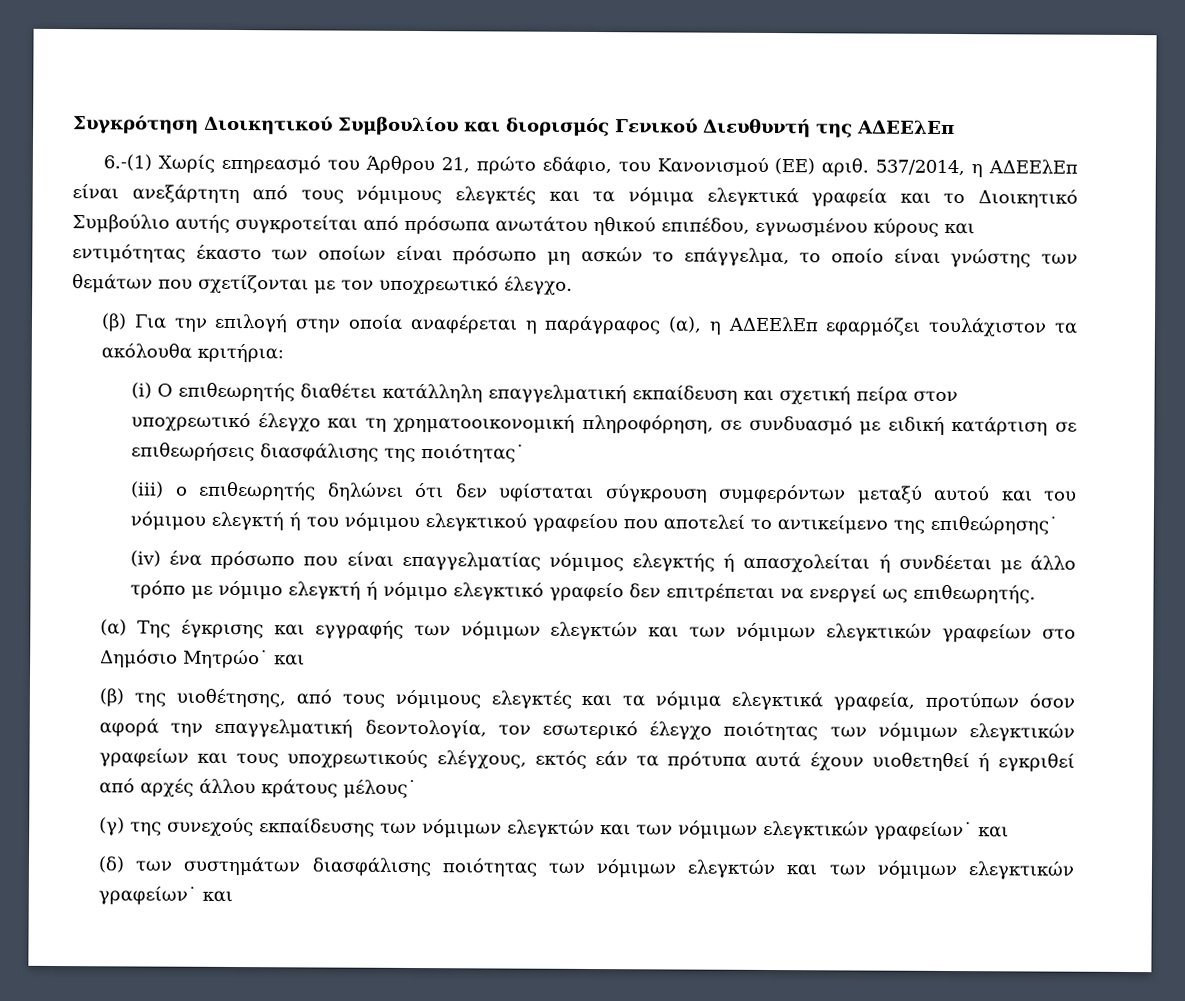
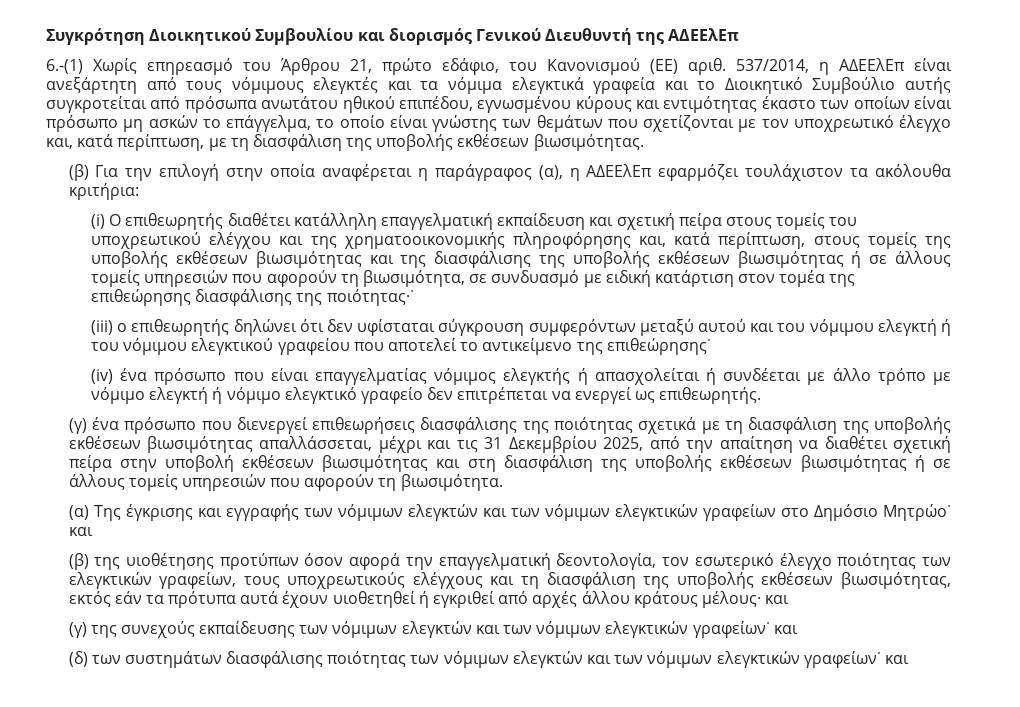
[504,276,573,295] έλεγχο. -> [899,115,951,132] [46,134,644,151] έλεγχο και, κατά περίπτωση, με τη διασφάλιση της υποβολής εκθέσεων βιωσιμότητας.
[913,390,959,403] [131,412,714,434] στον υποχρεωτικό έλεγχο και τη χρηματοοικονομική πληροφόρηση, -> [725,213,858,230] [91,232,951,249] [91,251,951,268] [91,270,466,287] στους τομείς του υποχρεωτικού ελέγχου και της χρηματοοικονομικής πληροφόρησης και, κατά περίπτωση, στους τομείς της υποβολής εκθέσεων βιωσιμότητας και της διασφάλισης της υποβολής εκθέσεων βιωσιμότητας ή σε άλλους τομείς υπηρεσιών που αφορούν τη βιωσιμότητα,
[1054,421,1077,433] [131,442,526,463] σε επιθεωρήσεις διασφάλισης της ποιότητας˙ -> [738,270,856,287] [91,289,414,306] στον τομέα της επιθεώρησης διασφάλισης της ποιότητας·˙
(1037, 594) none -> [68,417,951,434] [68,436,951,453] [68,455,952,472] [68,474,503,491] // (γ) ένα πρόσωπο που διενεργεί επιθεωρήσεις διασφάλισης της ποιότητας σχετικά με τη διασφάλιση της υποβολής εκθέσεων βιωσιμότητας απαλλάσσεται, μέχρι και τις 31 Δεκεμβρίου 2025, από την απαίτηση να διαθέτει σχετική πείρα στην υποβολή εκθέσεων βιωσιμότητας και στη διασφάλιση της υποβολής εκθέσεων βιωσιμότητας ή σε άλλους τομείς υπηρεσιών που αφορούν τη βιωσιμότητα.
[175,688,916,711] υιοθέτησης, από τους νόμιμους ελεγκτές και τα νόμιμα ελεγκτικά γραφεία, -> [125,553,214,570] υιοθέτησης
[877,722,1076,742] [99,748,527,769] νόμιμων ελεγκτικών γραφείων και τους υποχρεωτικούς ελέγχους, -> [68,572,951,589] ελεγκτικών γραφείων, τους υποχρεωτικούς ελέγχους και τη διασφάλιση της υποβολής εκθέσεων βιωσιμότητας,
[343,779,418,799] μέλους˙ -> [701,591,790,608] μέλους· και

